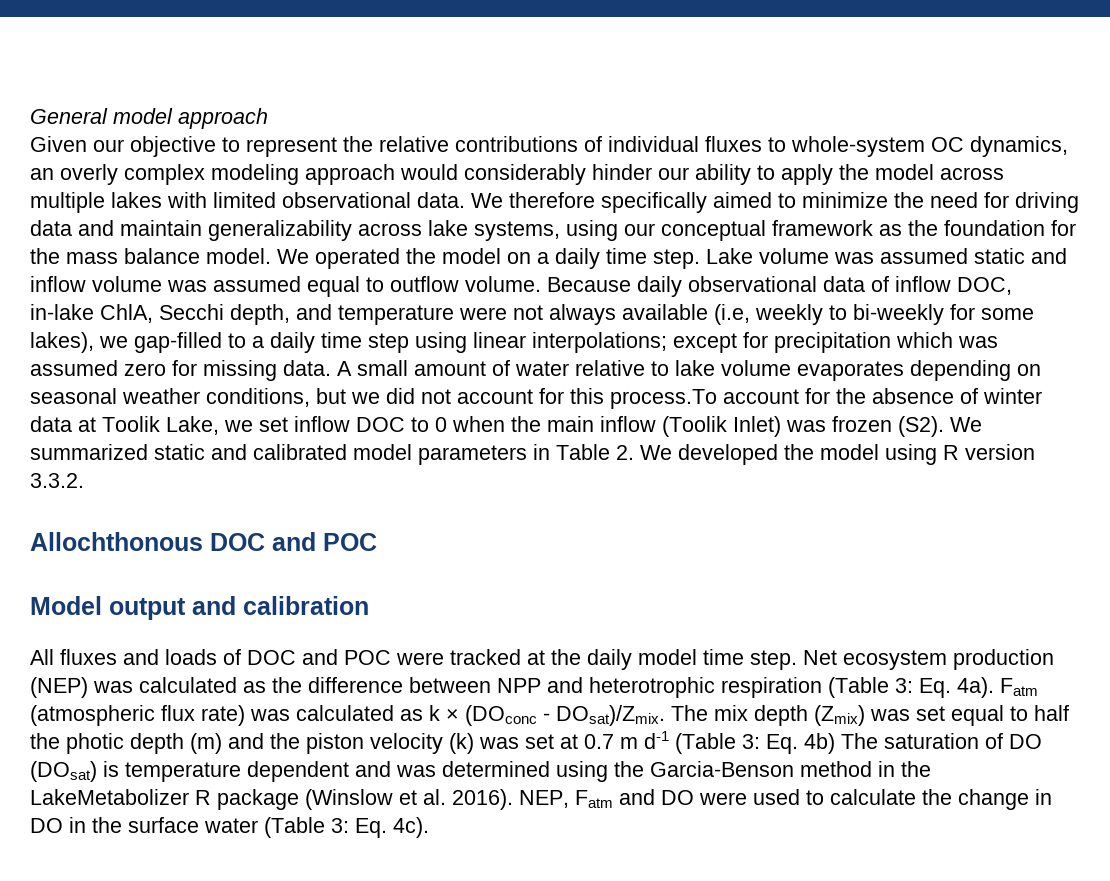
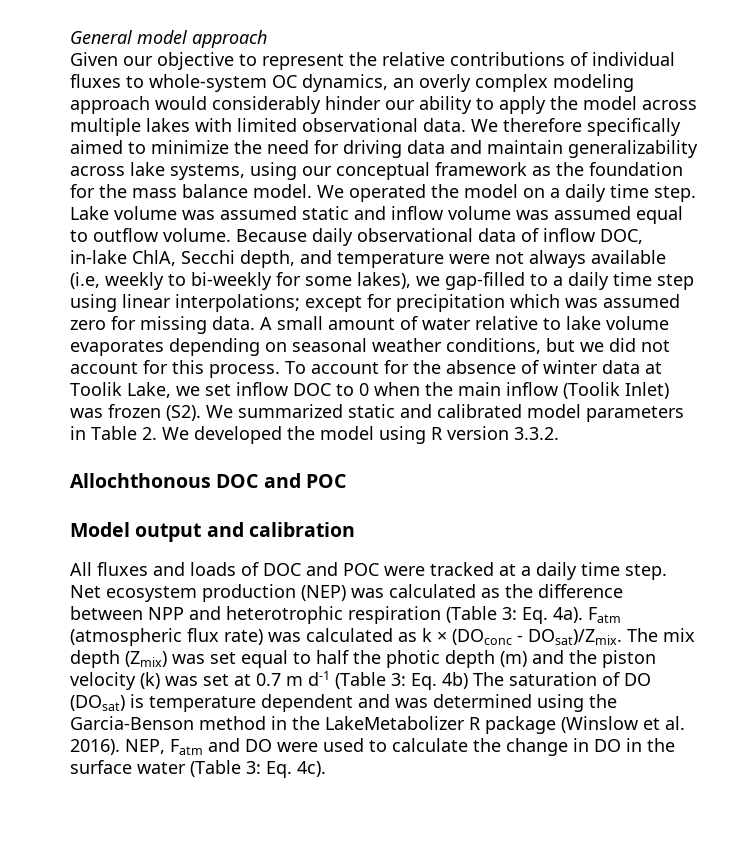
[610,389,717,409] process.To -> [209,361,306,378] process. To
[551,649,697,670] the daily model -> [521,562,577,580] a daily

